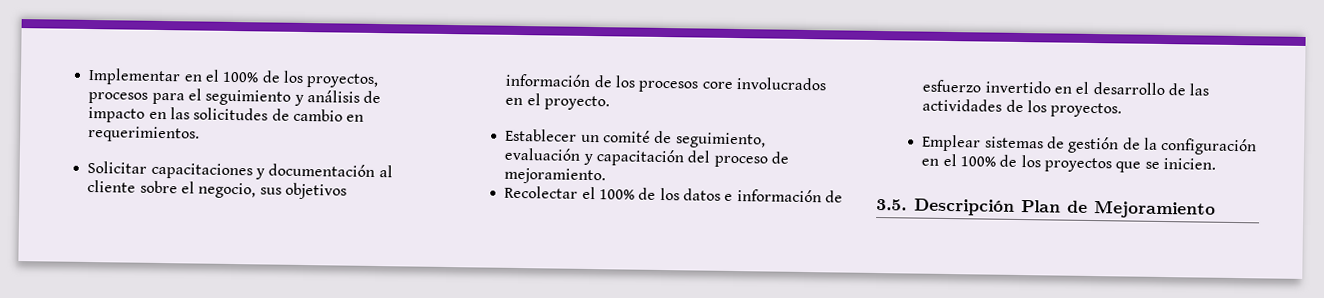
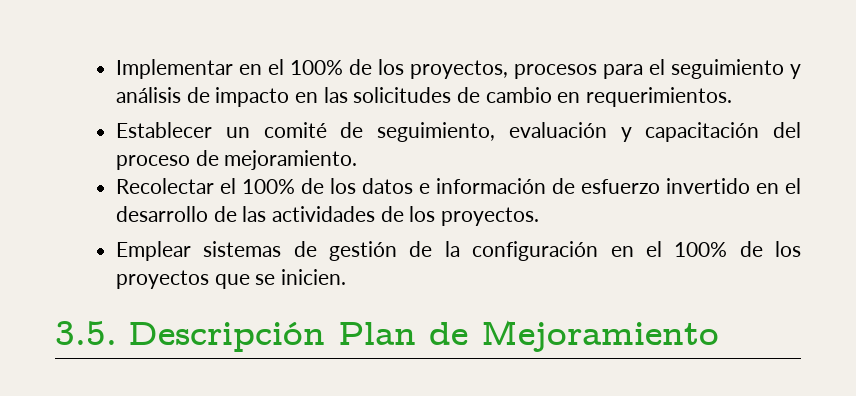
[87,160,393,180] [87,179,347,200] [505,73,827,93] [505,93,611,111] // Solicitar capacitaciones y documentación al cliente sobre el negocio, sus objetivos información de los procesos core involucrados en el proyecto. -> (733, 97) none

